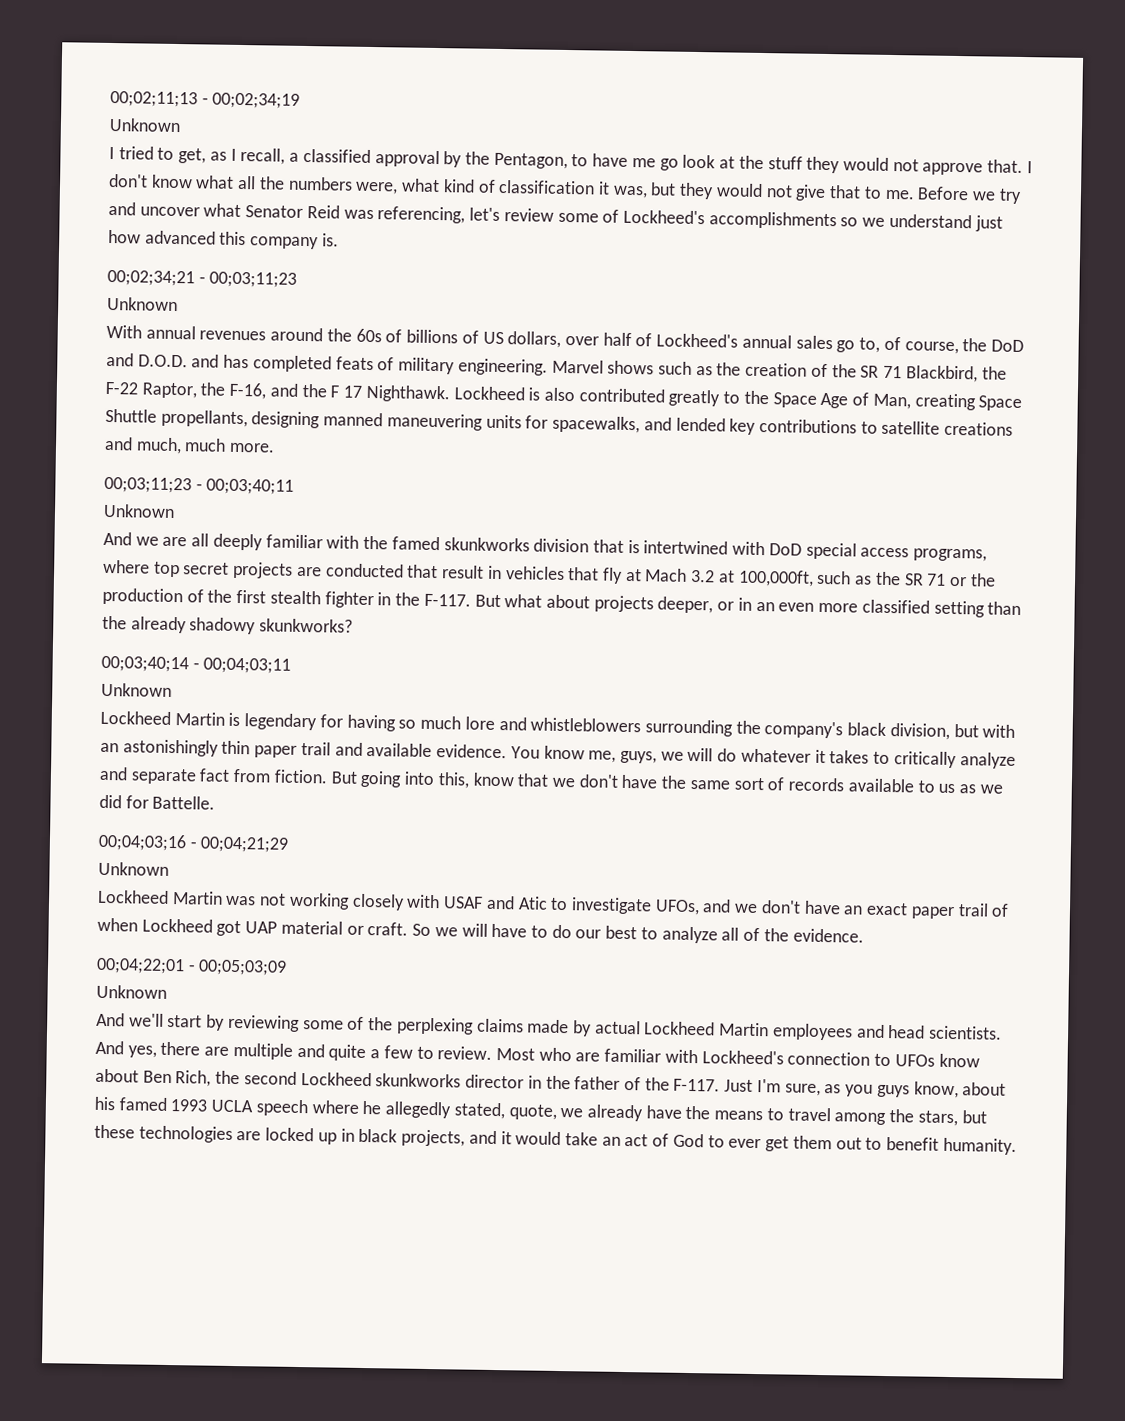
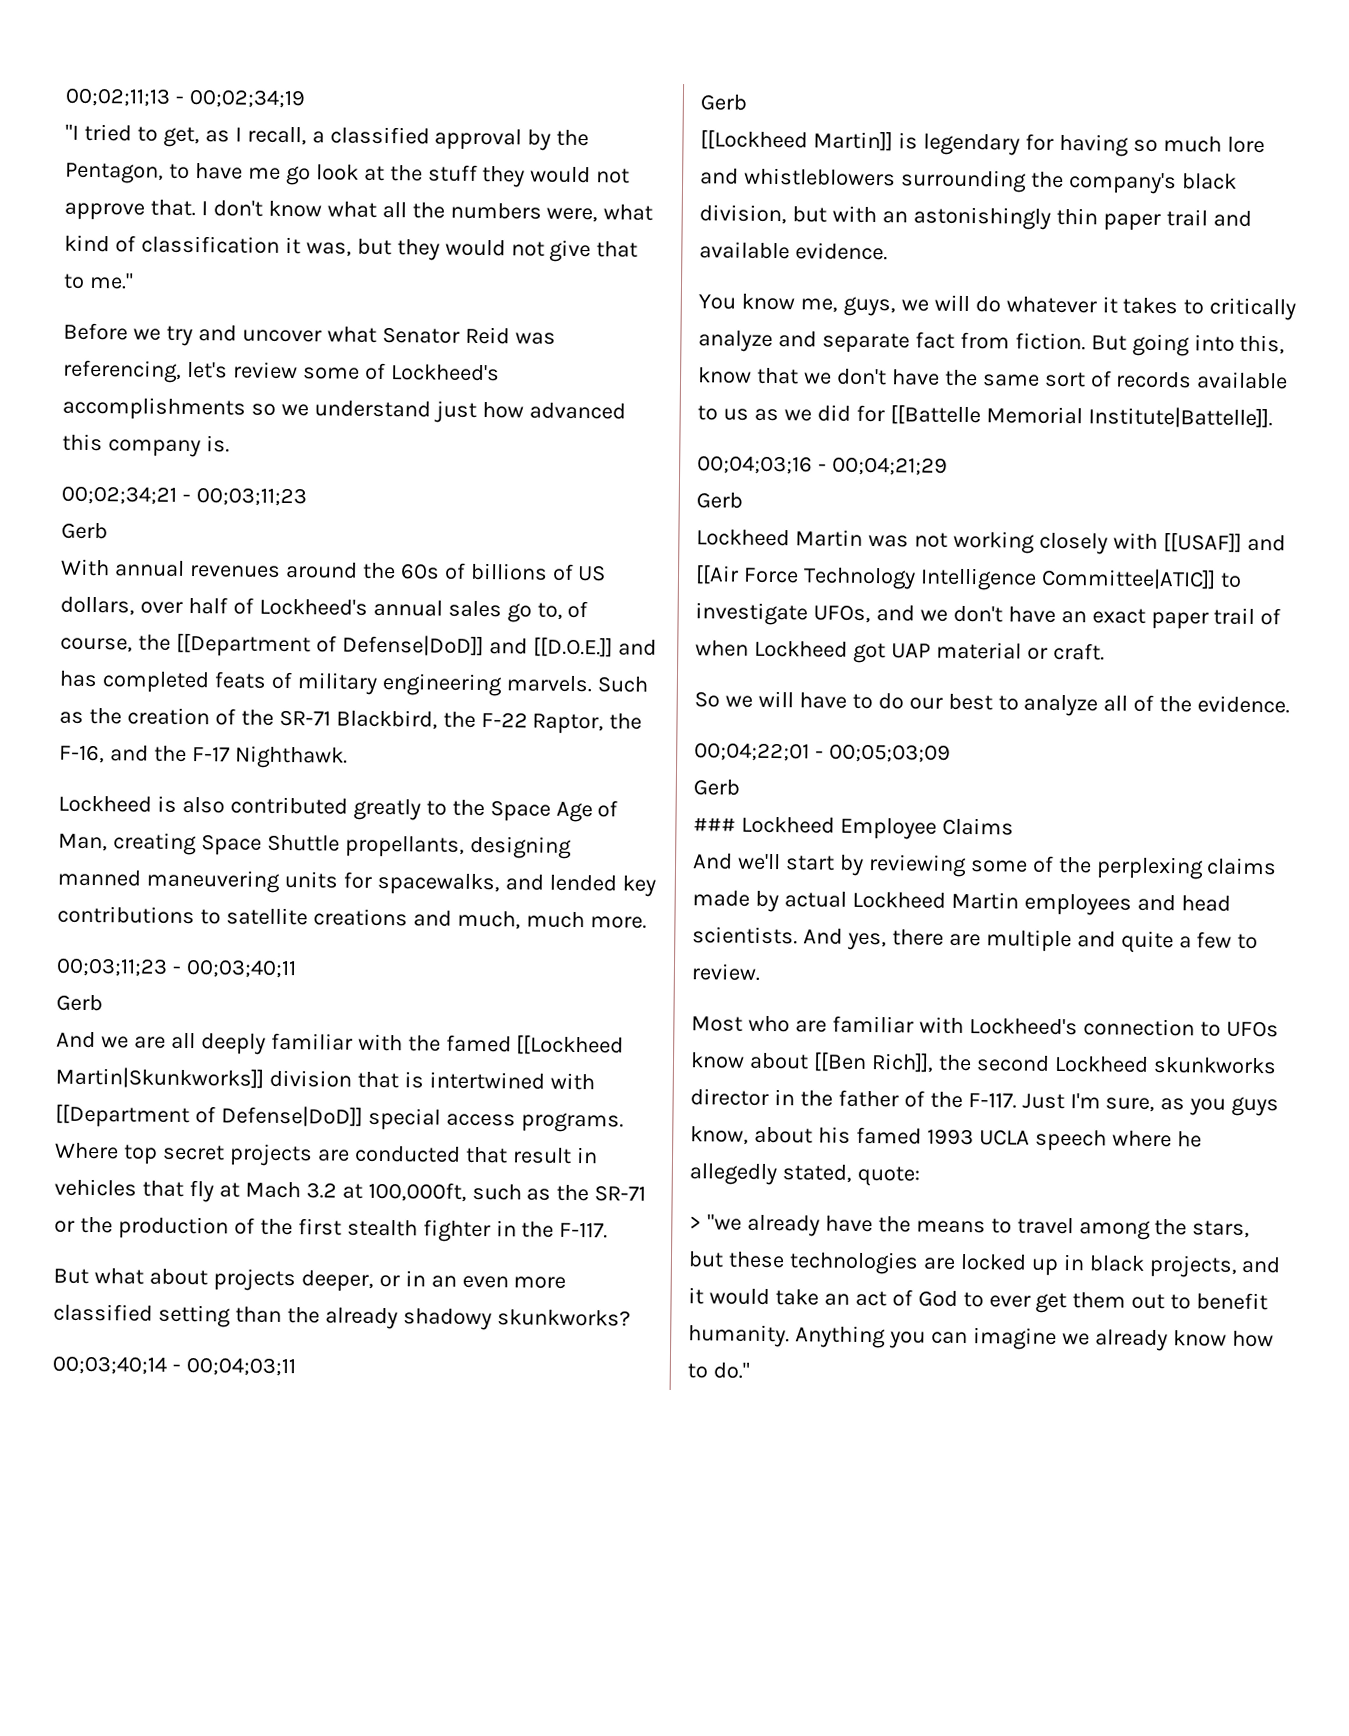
[109,117,181,133] [109,146,115,160] Unknown // I -> [65,124,79,140] "I
[884,189,915,200] me. -> [88,272,134,290] me." //
[107,296,178,312] Unknown -> [61,522,108,540] Gerb
[990,339,1024,353] [106,352,188,368] DoD and D.O.D. -> [175,632,613,658] [[Department of Defense|DoD]] and [[D.O.E.]]
[457,358,692,376] engineering. Marvel shows such -> [381,672,648,697] engineering marvels. Such
[860,365,903,379] SR 71 -> [278,709,331,727] SR-71
[330,385,363,398] F 17 -> [191,747,230,762] F-17
(450, 393) none -> (348, 757) //
[103,503,175,519] Unknown -> [56,994,103,1012] Gerb
[443,537,530,552] skunkworks -> [516,1034,625,1056] [55,1066,264,1089] [[Lockheed Martin|Skunkworks]]
[768,542,988,562] [103,559,150,574] DoD special access programs, where -> [55,1103,624,1133] [54,1142,119,1160] [[Department of Defense|DoD]] special access programs. Where
[903,573,947,586] SR 71 -> [594,1185,647,1202] SR-71
(471, 600) none -> (609, 1230) //
[101,682,172,697] [100,710,225,726] Unknown // Lockheed Martin -> [700,94,747,111] [700,129,893,152] Gerb // [[Lockheed Martin]]
(508, 751) none -> (888, 251) //
[152,795,216,810] Battelle. -> [889,404,1273,429] [[Battelle Memorial Institute|Battelle]].
[98,861,169,876] Unknown -> [696,492,743,509] Gerb
[443,895,548,910] USAF and Atic -> [1162,532,1286,553] [695,564,1216,591] [[USAF]] and [[Air Force Technology Intelligence Committee|ATIC]]
(409, 929) none -> (1105, 651) //
[96,984,167,999] Unknown -> [693,779,740,796] [693,816,1014,840] Gerb // ### Lockheed Employee Claims
(493, 1053) none -> (761, 972) //
[142,1070,212,1087] Ben Rich, -> [812,1051,934,1073] [[Ben Rich]],
[508,1104,584,1120] quote, we -> [856,1165,920,1187] [689,1214,742,1231] quote: // > "we
(1017, 1146) none -> [794,1325,1274,1352] [687,1362,750,1379] Anything you can imagine we already know how to do."

